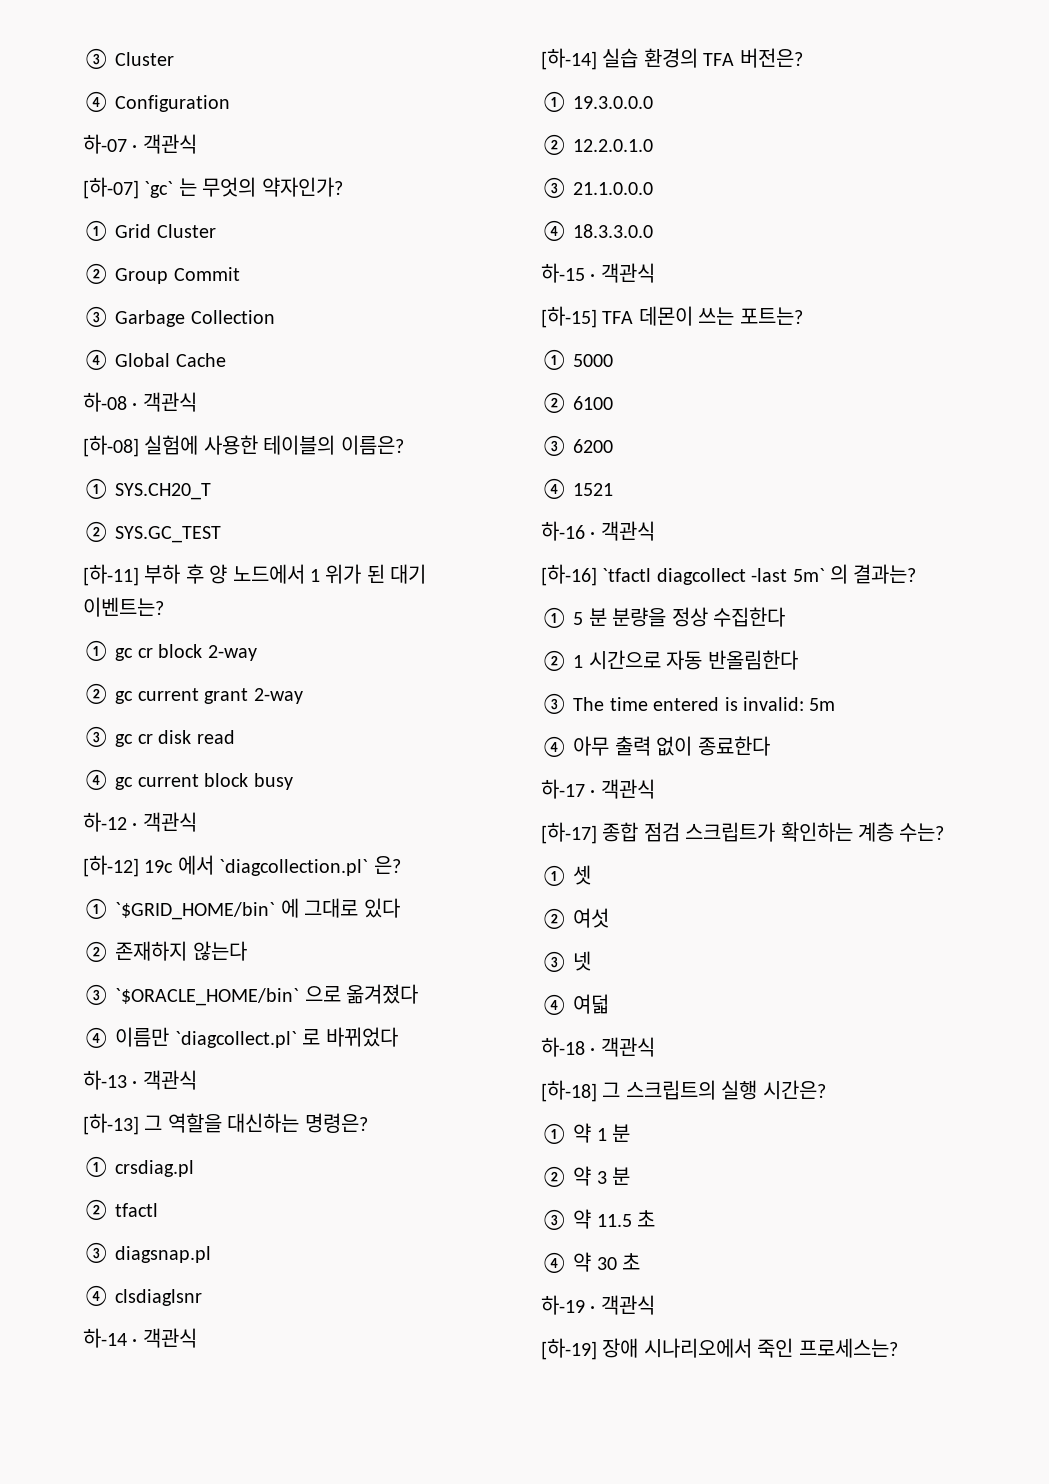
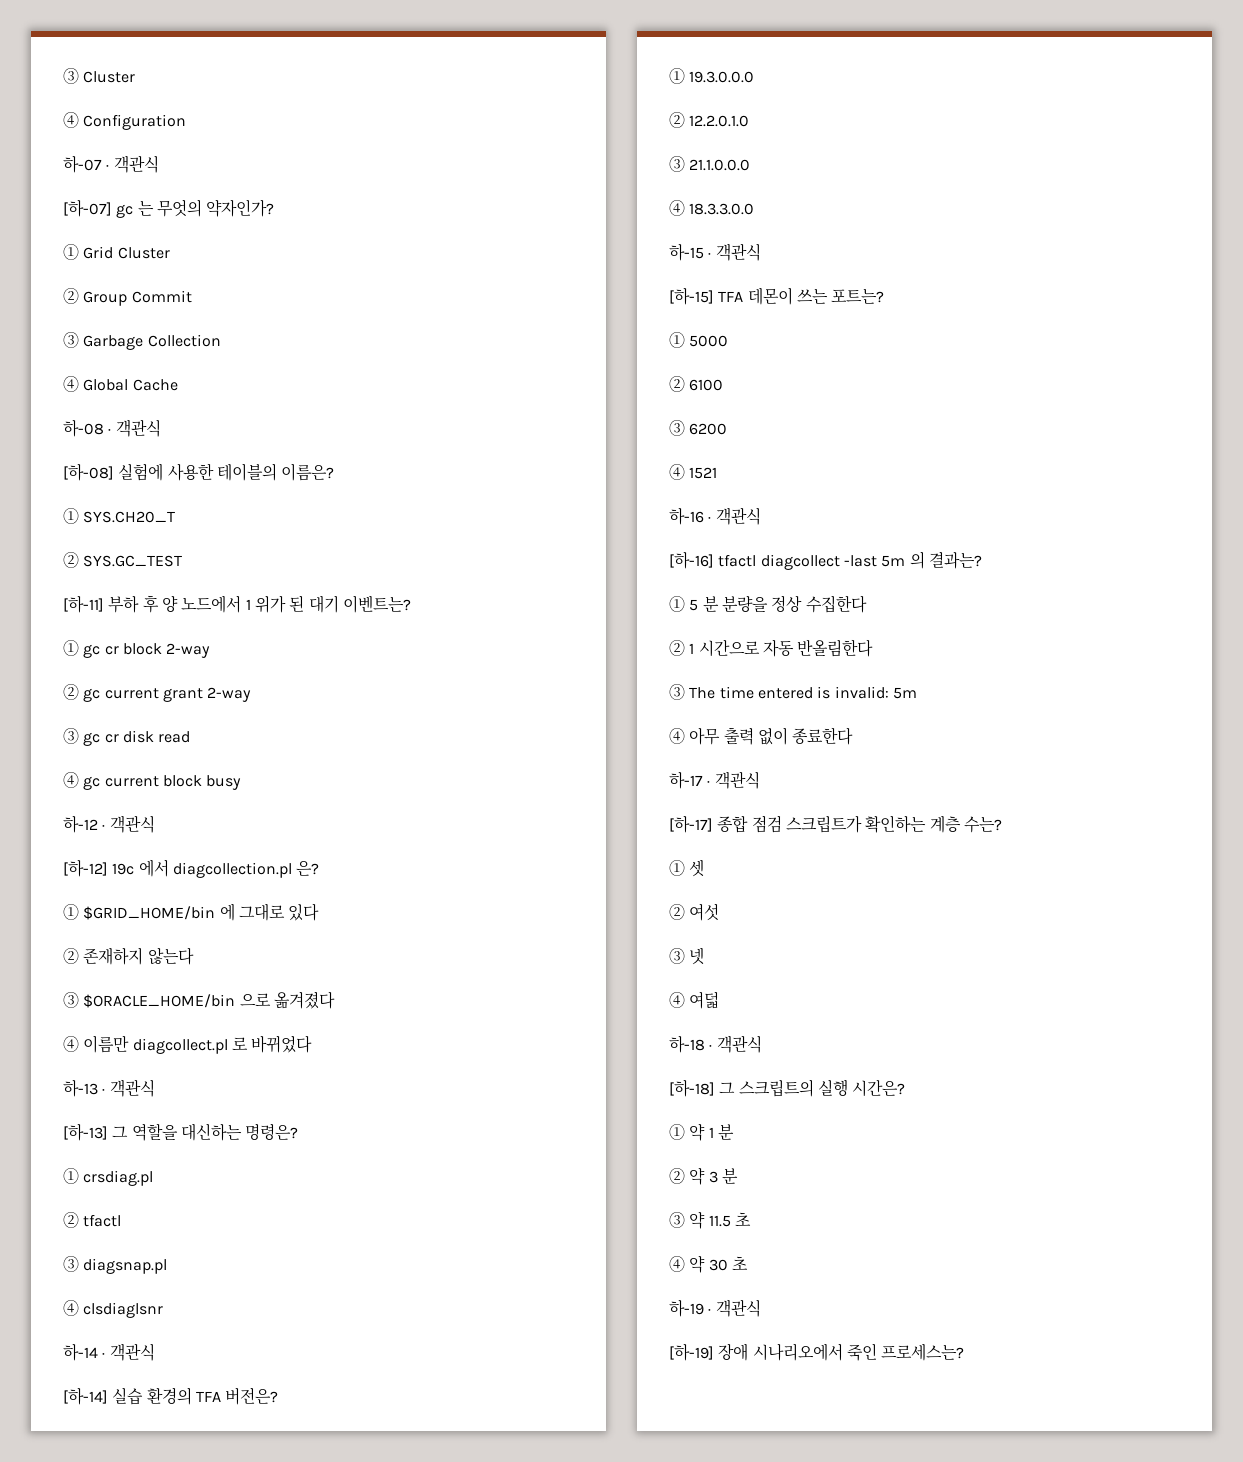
[144,181,174,198] `gc` -> [116,204,134,218] gc
[219,859,369,876] `diagcollection.pl` -> [172,862,292,878] diagcollection.pl
[115,902,276,920] `$GRID_HOME/bin` -> [83,906,216,920] $GRID_HOME/bin
[115,988,300,1006] `$ORACLE_HOME/bin` -> [83,994,236,1008] $ORACLE_HOME/bin
[174,1031,297,1048] `diagcollect.pl` -> [132,1038,228,1054] diagcollect.pl
[602,568,652,582] `tfactl -> [718,554,757,567] tfactl
[792,568,825,582] 5m` -> [881,555,906,567] 5m

